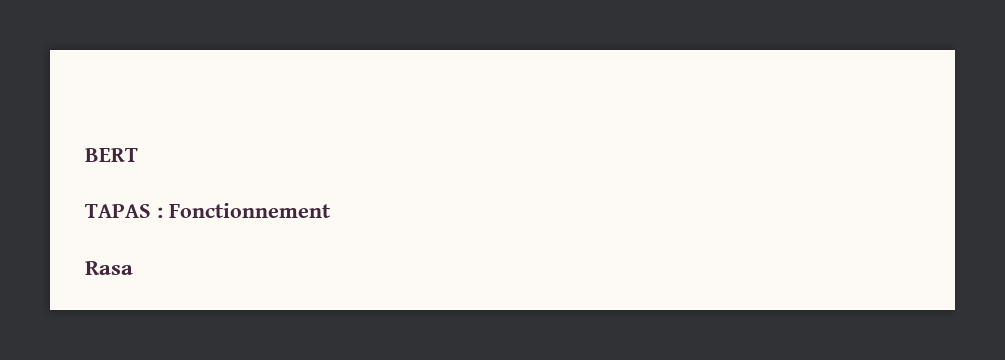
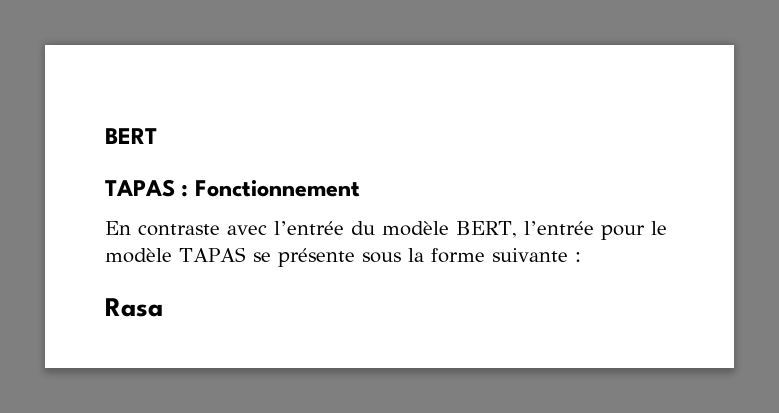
(331, 210) none -> [105,221,667,240] [105,247,581,267] // En contraste avec l’entrée du modèle BERT, l’entrée pour le modèle TAPAS se présente sous la forme suivante :

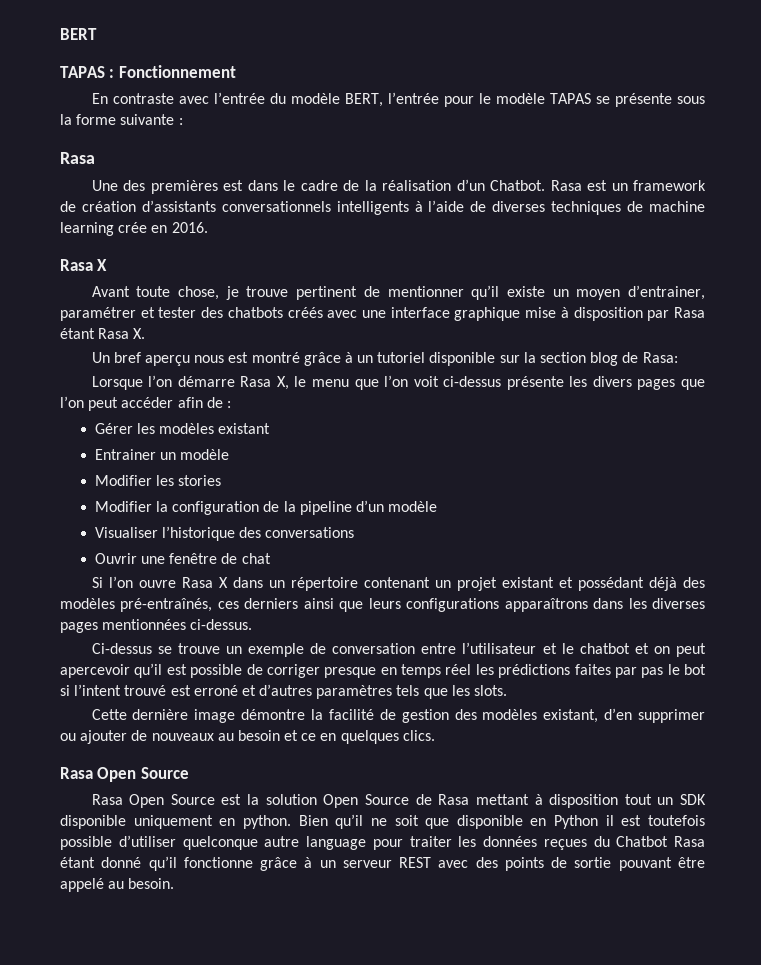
(163, 307) none -> [91,179,706,194] [60,200,706,215] [60,222,208,236] [60,259,108,271] [91,285,705,300] [60,307,705,321] [60,328,146,339] [91,352,678,366] [91,375,705,390] [60,396,231,411] [94,423,271,434] [94,449,230,460] [94,475,222,486] [94,500,438,515] [94,526,355,541] [94,553,271,564] [91,576,705,591] [60,598,705,612] [60,619,253,633] [91,642,706,657] [60,663,706,678] [60,684,508,699] [91,708,705,723] [60,730,435,744] [60,767,189,782] [91,794,707,808] [60,814,705,829] [60,835,705,850] [60,856,705,871] [60,878,175,892] // Une des premières est dans le cadre de la réalisation d’un Chatbot. Rasa est un framework de création d’assistants conversationnels intelligents à l’aide de diverses techniques de machine learning crée en 2016. // Rasa X // Avant toute chose, je trouve pertinent de mentionner qu’il existe un moyen d’entrainer, paramétrer et tester des chatbots créés avec une interface graphique mise à disposition par Rasa étant Rasa X. // Un bref aperçu nous est montré grâce à un tutoriel disponible sur la section blog de Rasa: // Lorsque l’on démarre Rasa X, le menu que l’on voit ci-dessus présente les divers pages que l’on peut accéder afin de : // Gérer les modèles existant // Entrainer un modèle // Modifier les stories // Modifier la configuration de la pipeline d’un modèle // Visualiser l’historique des conversations // Ouvrir une fenêtre de chat // Si l’on ouvre Rasa X dans un répertoire contenant un projet existant et possédant déjà des modèles pré-entraînés, ces derniers ainsi que leurs configurations apparaîtrons dans les diverses pages mentionnées ci-dessus. // Ci-dessus se trouve un exemple de conversation entre l’utilisateur et le chatbot et on peut apercevoir qu’il est possible de corriger presque en temps réel les prédictions faites par pas le bot si l’intent trouvé est erroné et d’autres paramètres tels que les slots. // Cette dernière image démontre la facilité de gestion des modèles existant, d’en supprimer ou ajouter de nouveaux au besoin et ce en quelques clics. // Rasa Open Source // Rasa Open Source est la solution Open Source de Rasa mettant à disposition tout un SDK disponible uniquement en python. Bien qu’il ne soit que disponible en Python il est toutefois possible d’utiliser quelconque autre language pour traiter les données reçues du Chatbot Rasa étant donné qu’il fonctionne grâce à un serveur REST avec des points de sortie pouvant être appelé au besoin.

